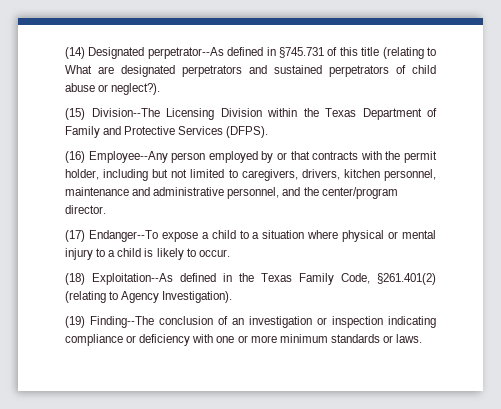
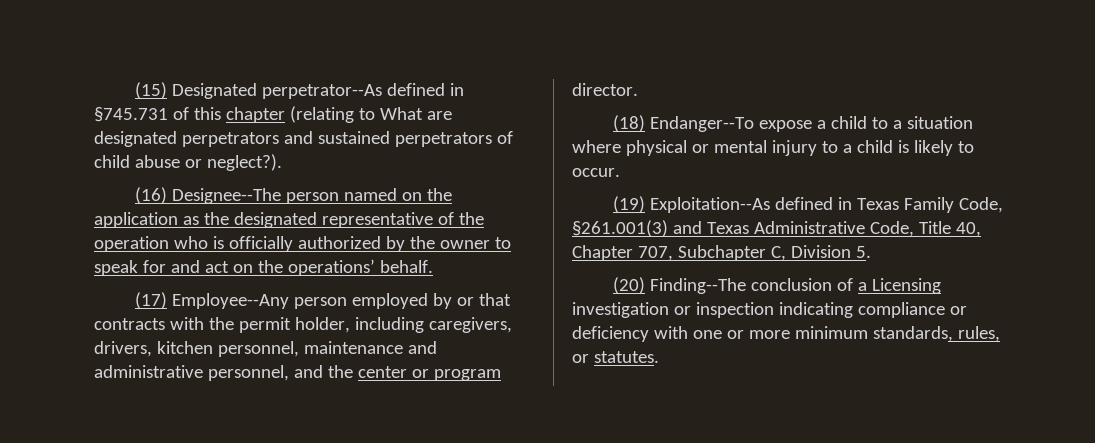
[65,47,85,59] (14) -> [135,82,168,99] (15)
[361,47,380,56] title -> [225,107,285,123] chapter
[65,108,437,120] [65,126,269,138] [65,151,85,163] (15) Division--The Licensing Division within the Texas Department of Family and Protective Services (DFPS). // (16) -> [135,187,453,204] [94,212,484,228] [94,236,511,252] [94,259,433,276] [135,292,168,309] (16) Designee--The person named on the application as the designated representative of the operation who is officially authorized by the owner to speak for and act on the operations’ behalf. // (17)
[152,169,238,178] but not limited to -> (424, 325) none
[321,187,398,199] center/program -> [357,366,501,381] center or program
[65,230,85,242] (17) -> [613,115,646,132] (18)
[65,273,85,285] (18) -> [613,196,646,213] (19)
[239,273,254,282] the -> (853, 203) none
[377,273,436,285] [65,291,233,303] [65,316,85,328] §261.401(2) (relating to Agency Investigation). // (19) -> [572,220,981,237] [572,245,871,261] [613,277,646,294] §261.001(3) and Texas Administrative Code, Title 40, Chapter 707, Subchapter C, Division 5. // (20)
[232,318,244,325] an -> [858,278,942,294] a Licensing
[330,334,423,343] standards or laws. -> [872,326,1000,342] [572,351,659,363] standards, rules, or statutes.

